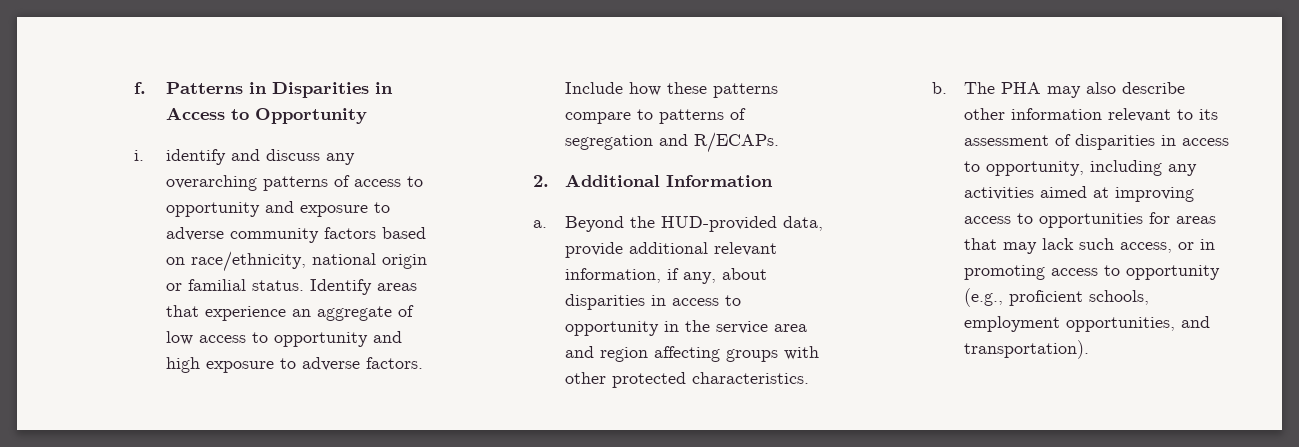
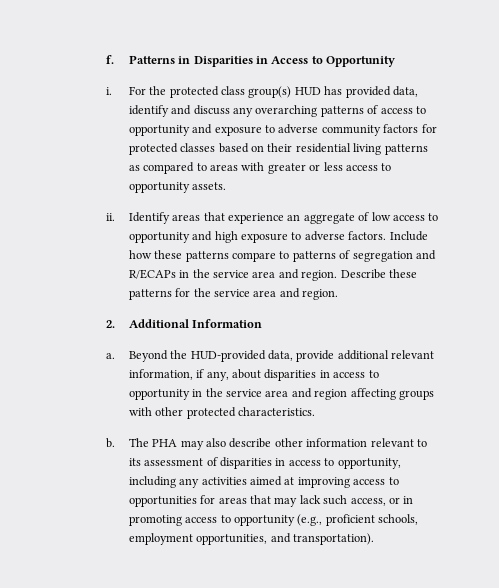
(144, 155) none -> [128,86,418,98] For the protected class group(s) HUD has provided data,
[381,227,426,239] [165,251,427,272] [165,279,304,291] based on race/ethnicity, national origin or familial status. -> [421,124,437,133] [128,143,428,155] [128,162,392,174] [128,182,227,193] [105,213,115,221] for protected classes based on their residential living patterns as compared to areas with greater or less access to opportunity assets. // ii.
[693,132,779,153] R/ECAPs. -> [128,269,417,281] [128,288,339,300] R/ECAPs in the service area and region. Describe these patterns for the service area and region.

